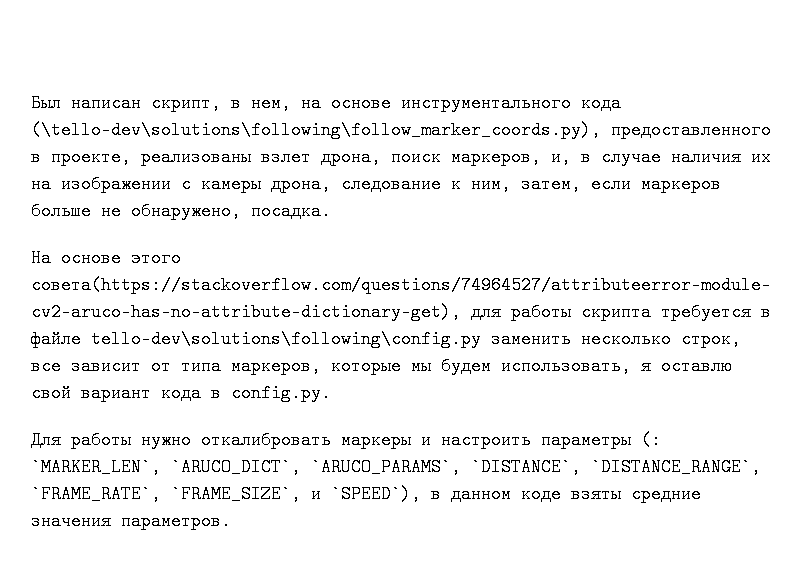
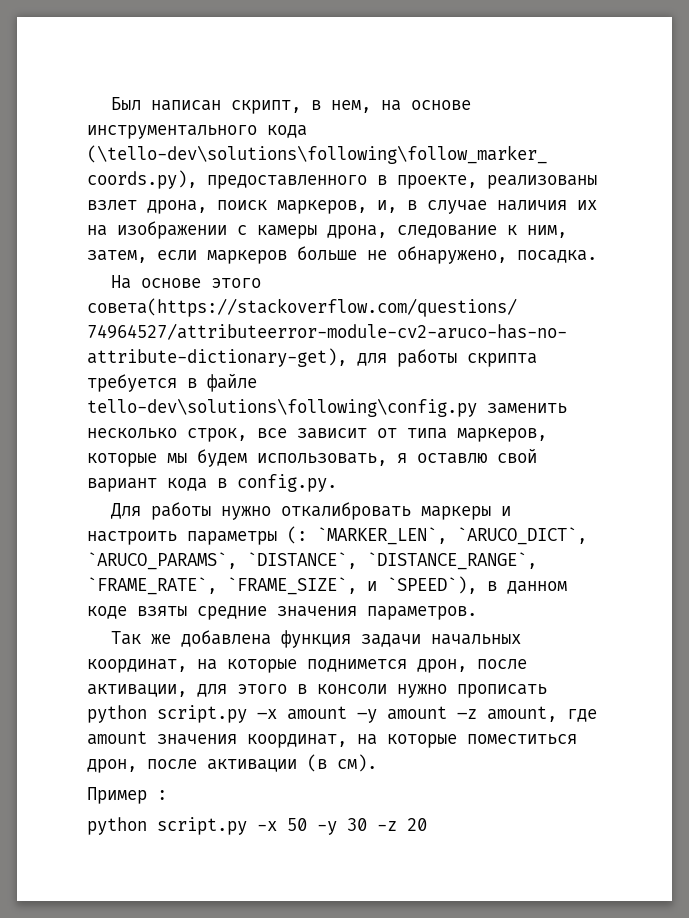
(231, 521) none -> [110,630,521,648] [87,659,527,673] [87,684,547,698] [87,705,597,723] [87,731,577,748] [87,754,377,773] [87,787,167,804] [87,817,427,835] // Так же добавлена функция задачи начальных координат, на которые поднимется дрон, после активации, для этого в консоли нужно прописать python script.py –x amount –y amount –z amount, где amount значения координат, на которые поместиться дрон, после активации (в см). // Пример : // python script.py -x 50 -y 30 -z 20

